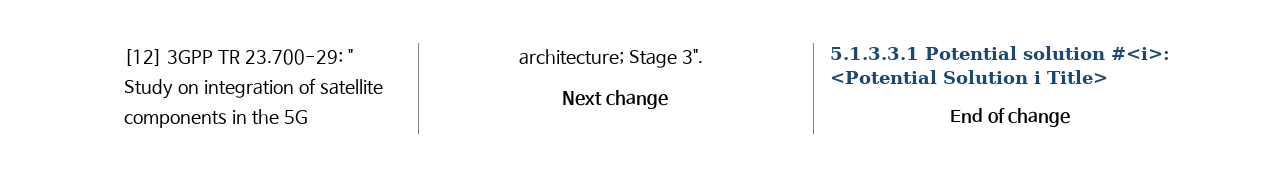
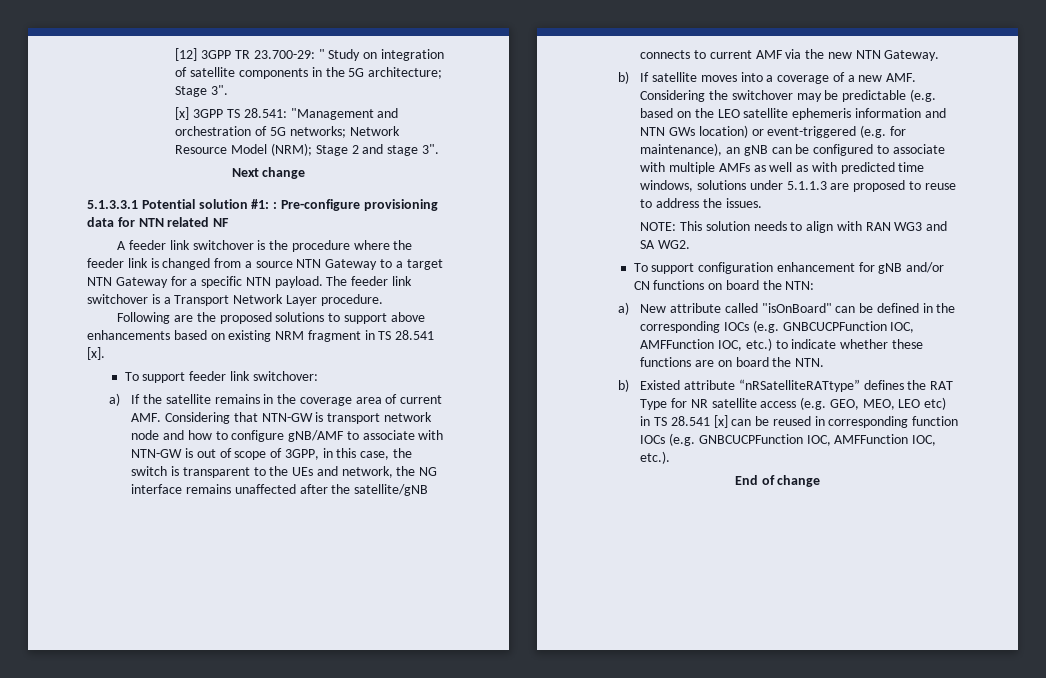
(704, 56) none -> [175,107,399,120] [175,126,400,138] [175,143,439,156] // [x] 3GPP TS 28.541: "Management and orchestration of 5G networks; Network Resource Model (NRM); Stage 2 and stage 3".
[1111,47,1170,60] [830,70,1108,84] #<i>: <Potential Solution i Title> -> [251,199,438,211] [87,217,230,227] [117,240,413,252] [87,258,443,270] [87,276,413,288] [87,294,383,306] [117,312,425,324] [87,330,435,342] [87,347,105,360] [124,371,318,383] [109,393,443,406] [131,412,432,424] [131,430,444,442] [131,448,413,460] [131,466,438,478] [131,484,429,496] [640,49,940,61] [618,71,917,84] [640,89,936,102] [640,108,946,120] [640,125,906,138] [640,143,945,156] [640,162,925,174] [640,180,956,192] [640,198,762,208] [640,221,948,233] [640,240,690,249] [633,262,945,274] [633,280,815,290] [618,302,956,315] [640,320,915,333] [640,338,923,351] [640,357,825,367] [618,379,954,392] [640,397,947,410] [640,415,959,428] [640,433,937,446] [640,451,671,464] #1: : Pre-configure provisioning data for NTN related NF // A feeder link switchover is the procedure where the feeder link is changed from a source NTN Gateway to a target NTN Gateway for a specific NTN payload. The feeder link switchover is a Transport Network Layer procedure. // Following are the proposed solutions to support above enhancements based on existing NRM fragment in TS 28.541 [x]. // To support feeder link switchover: // a) If the satellite remains in the coverage area of current AMF. Considering that NTN-GW is transport network node and how to configure gNB/AMF to associate with NTN-GW is out of scope of 3GPP, in this case, the switch is transparent to the UEs and network, the NG interface remains unaffected after the satellite/gNB connects to current AMF via the new NTN Gateway. // b) If satellite moves into a coverage of a new AMF. Considering the switchover may be predictable (e.g. based on the LEO satellite ephemeris information and NTN GWs location) or event-triggered (e.g. for maintenance), an gNB can be configured to associate with multiple AMFs as well as with predicted time windows, solutions under 5.1.1.3 are proposed to reuse to address the issues. // NOTE: This solution needs to align with RAN WG3 and SA WG2. // To support configuration enhancement for gNB and/or CN functions on board the NTN: // a) New attribute called "isOnBoard" can be defined in the corresponding IOCs (e.g. GNBCUCPFunction IOC, AMFFunction IOC, etc.) to indicate whether these functions are on board the NTN. // b) Existed attribute “nRSatelliteRATtype” defines the RAT Type for NR satellite access (e.g. GEO, MEO, LEO etc) in TS 28.541 [x] can be reused in corresponding function IOCs (e.g. GNBCUCPFunction IOC, AMFFunction IOC, etc.).

